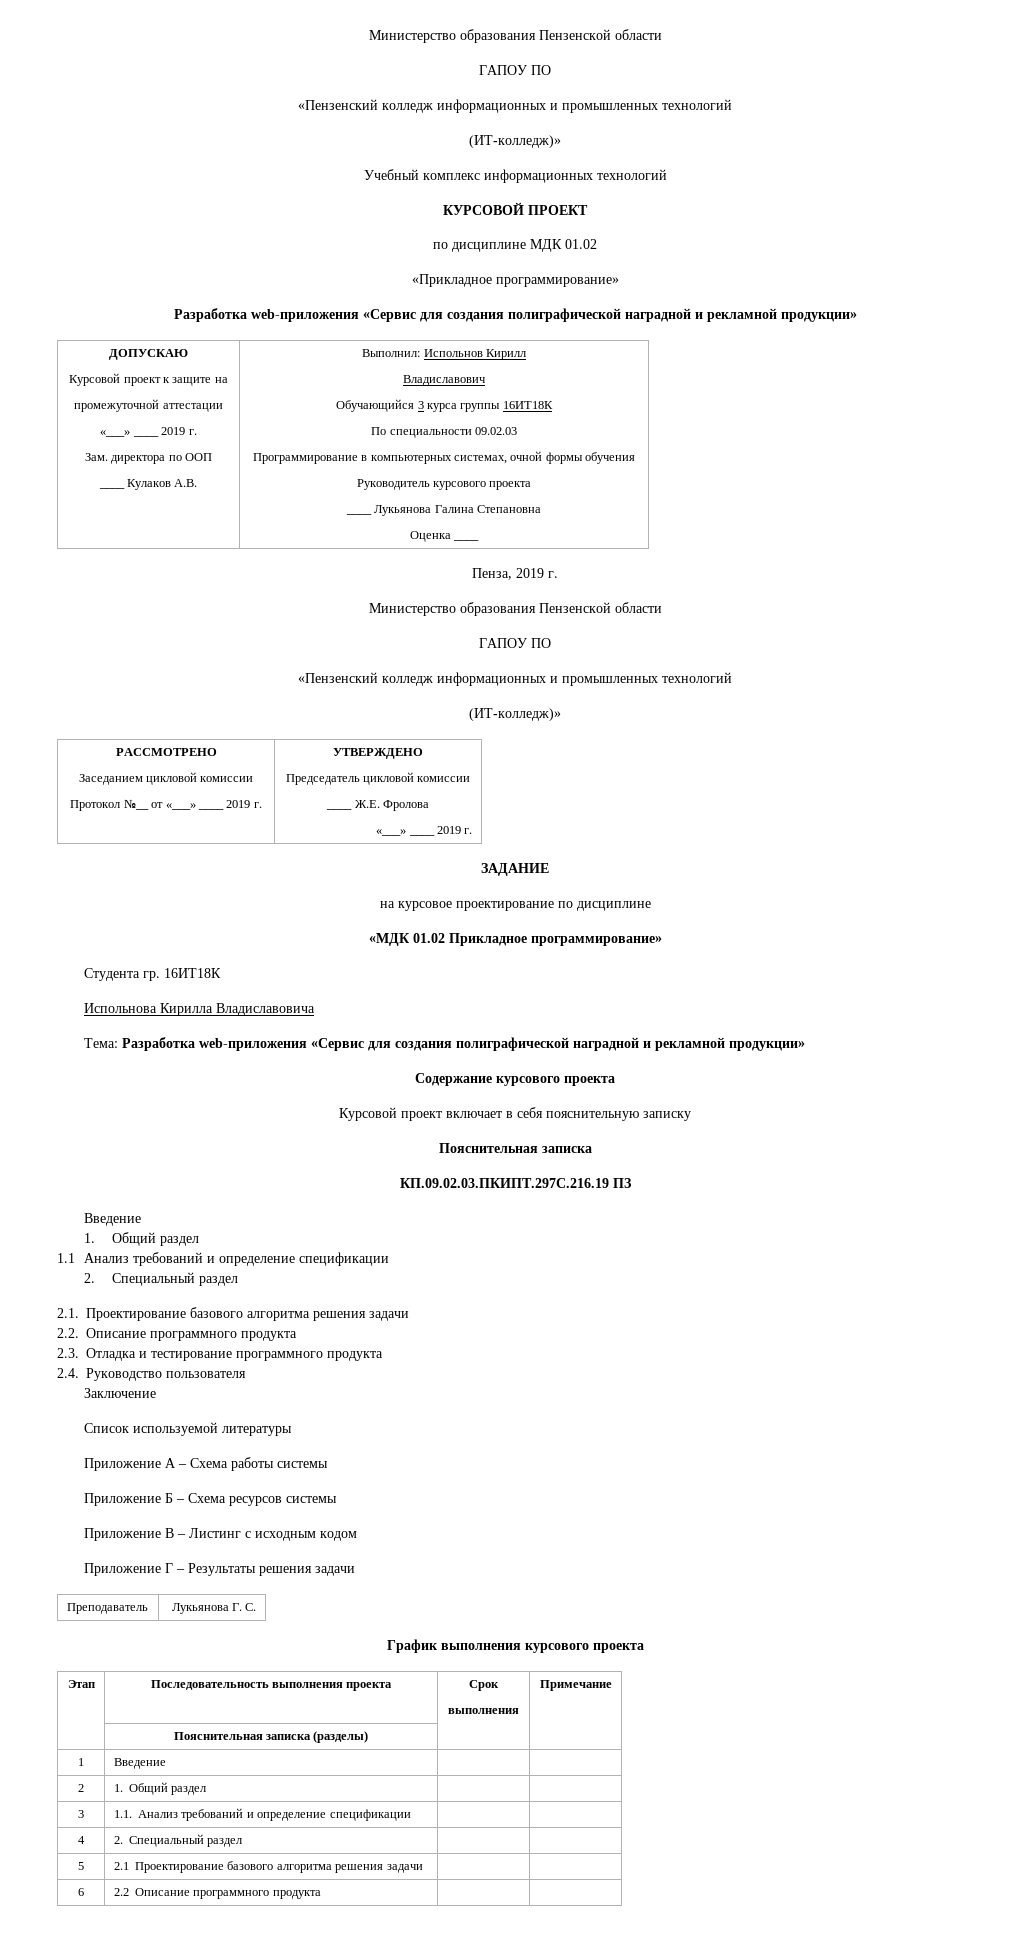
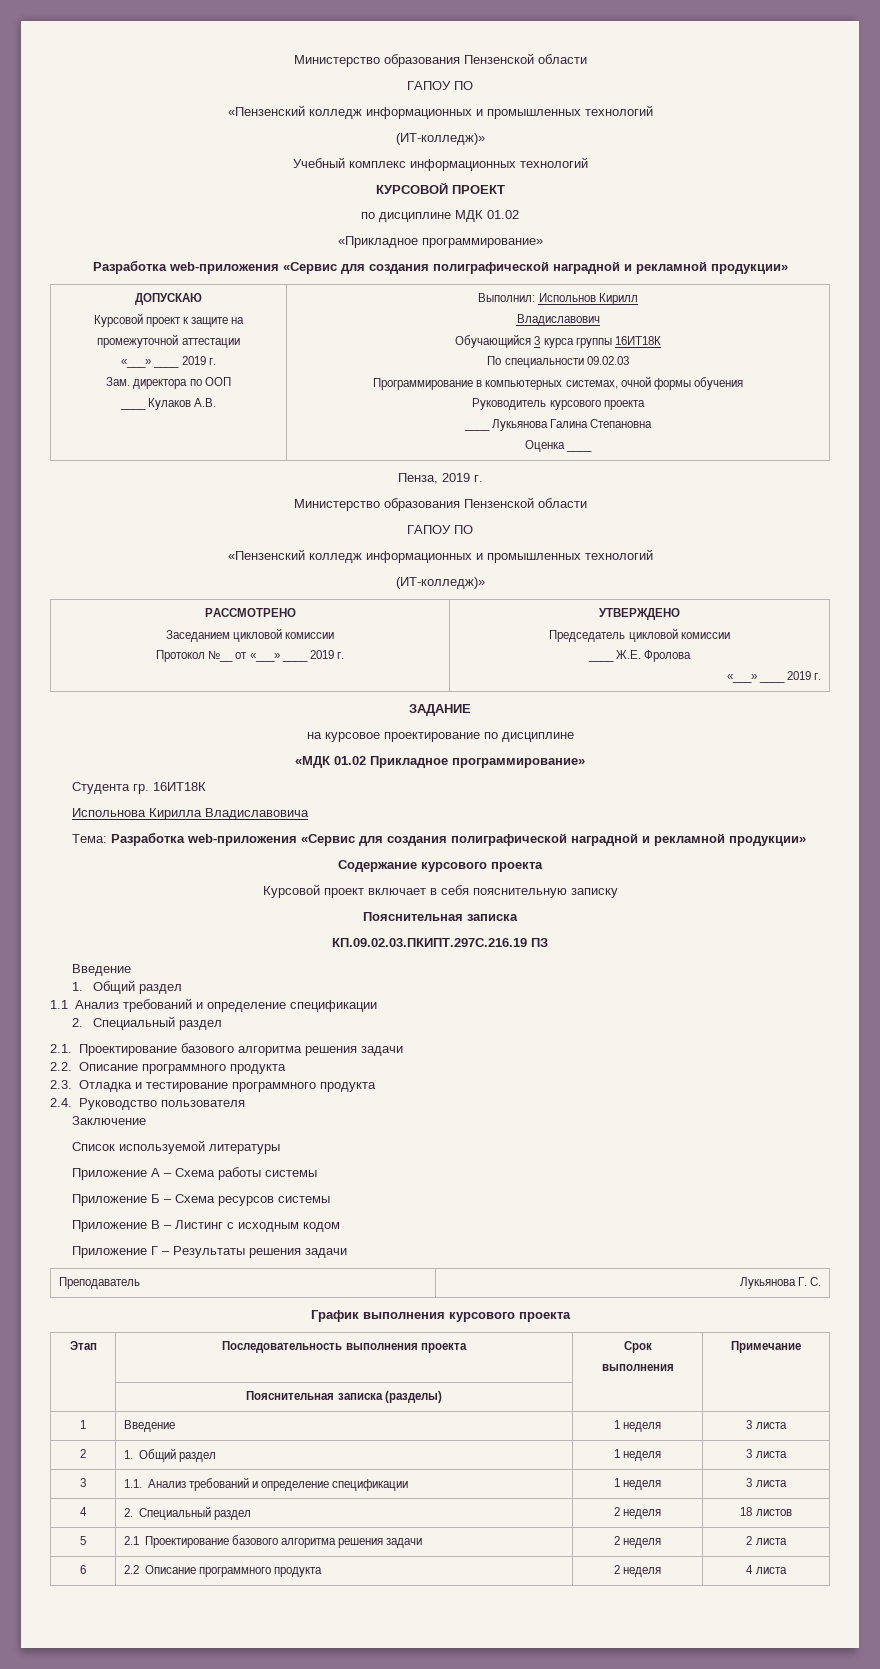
(166, 1763) | -> [613,1420,662,1432] [746,1420,787,1429] 1 неделя | 3 листа
(207, 1790) | -> [613,1449,662,1461] [746,1449,787,1458] 1 неделя | 3 листа
(411, 1815) | -> [613,1478,662,1490] [746,1478,787,1487] 1 неделя | 3 листа
(243, 1842) | -> [613,1507,662,1519] [740,1507,792,1516] 2 неделя | 18 листов
(423, 1868) | -> [613,1536,662,1548] [746,1536,787,1545] 2 неделя | 2 листа
(321, 1894) | -> [613,1565,662,1577] [746,1565,787,1574] 2 неделя | 4 листа

